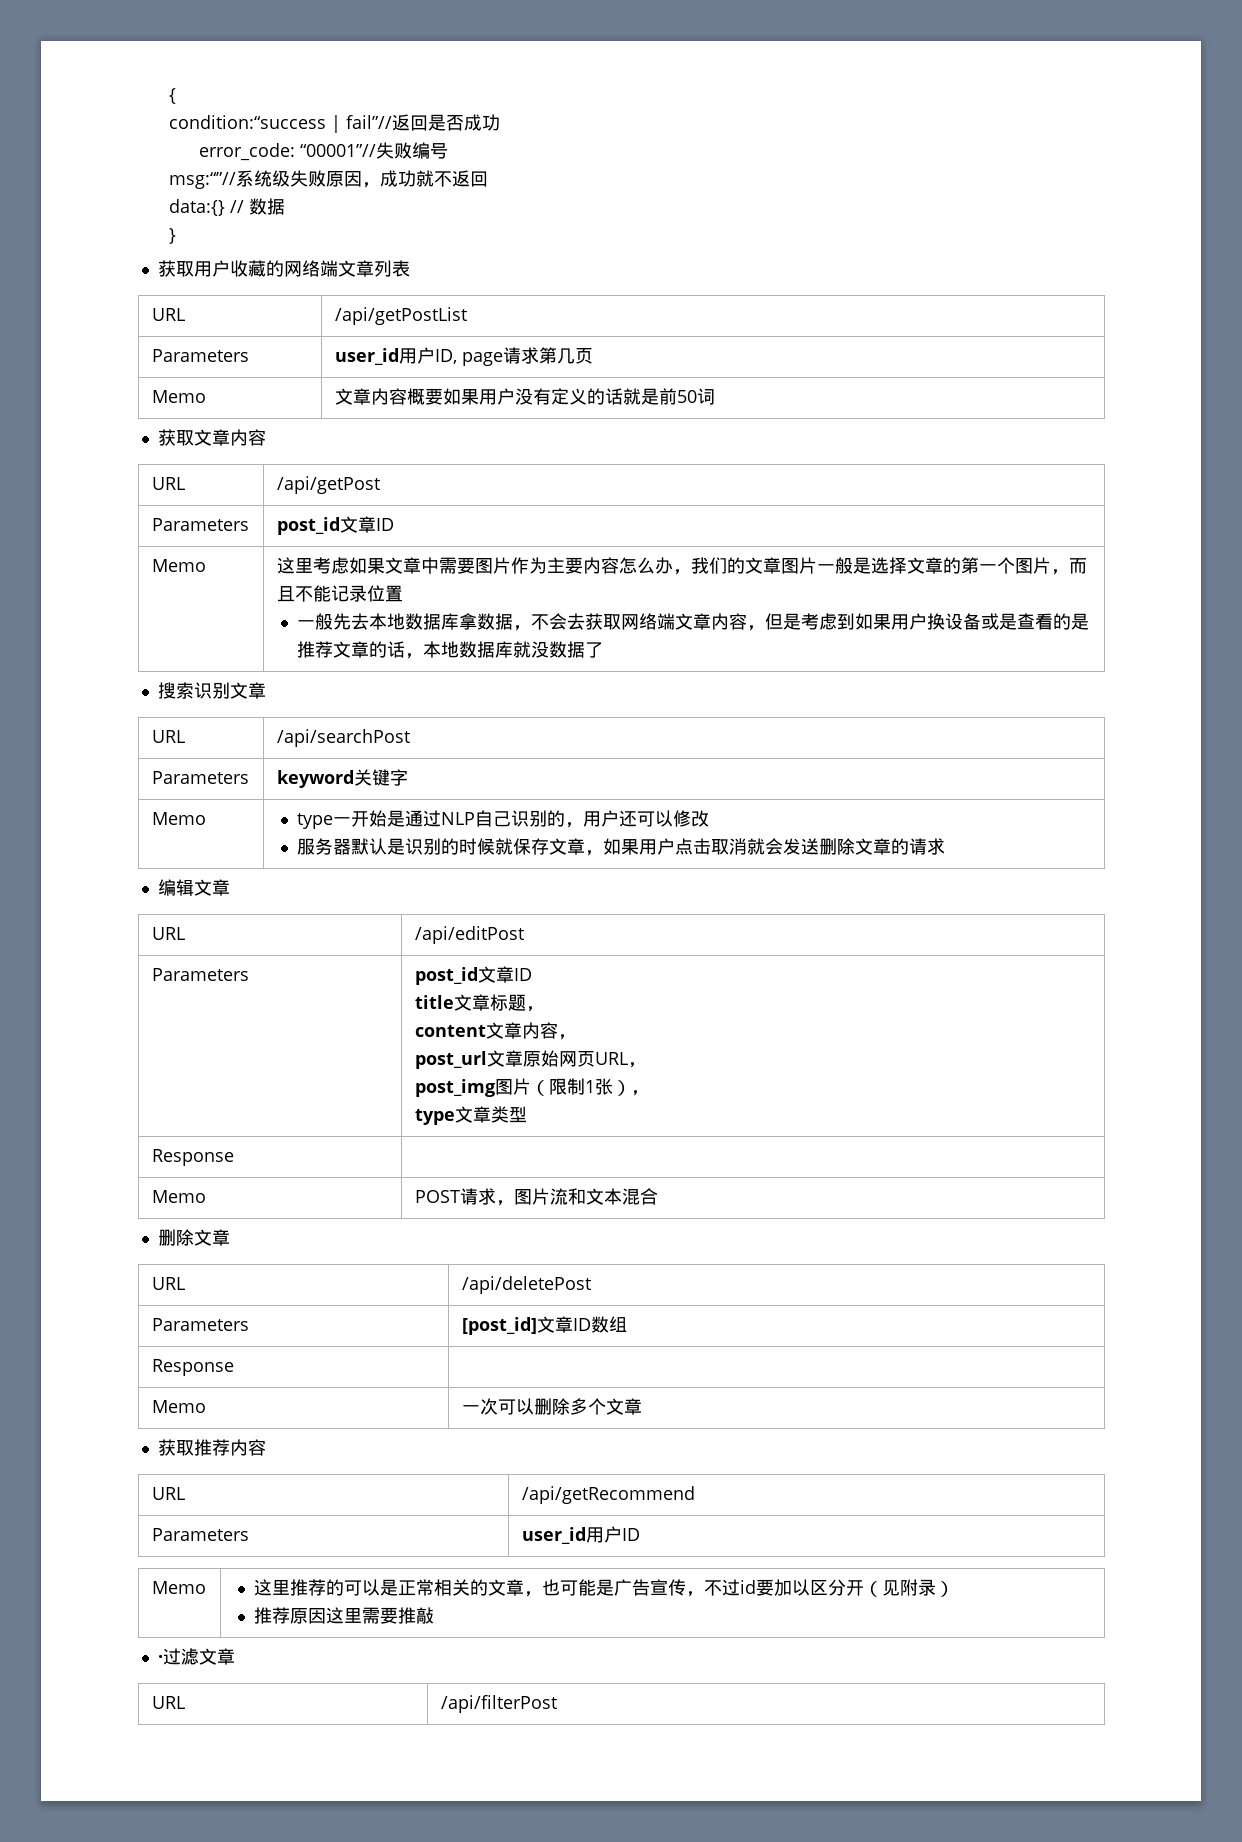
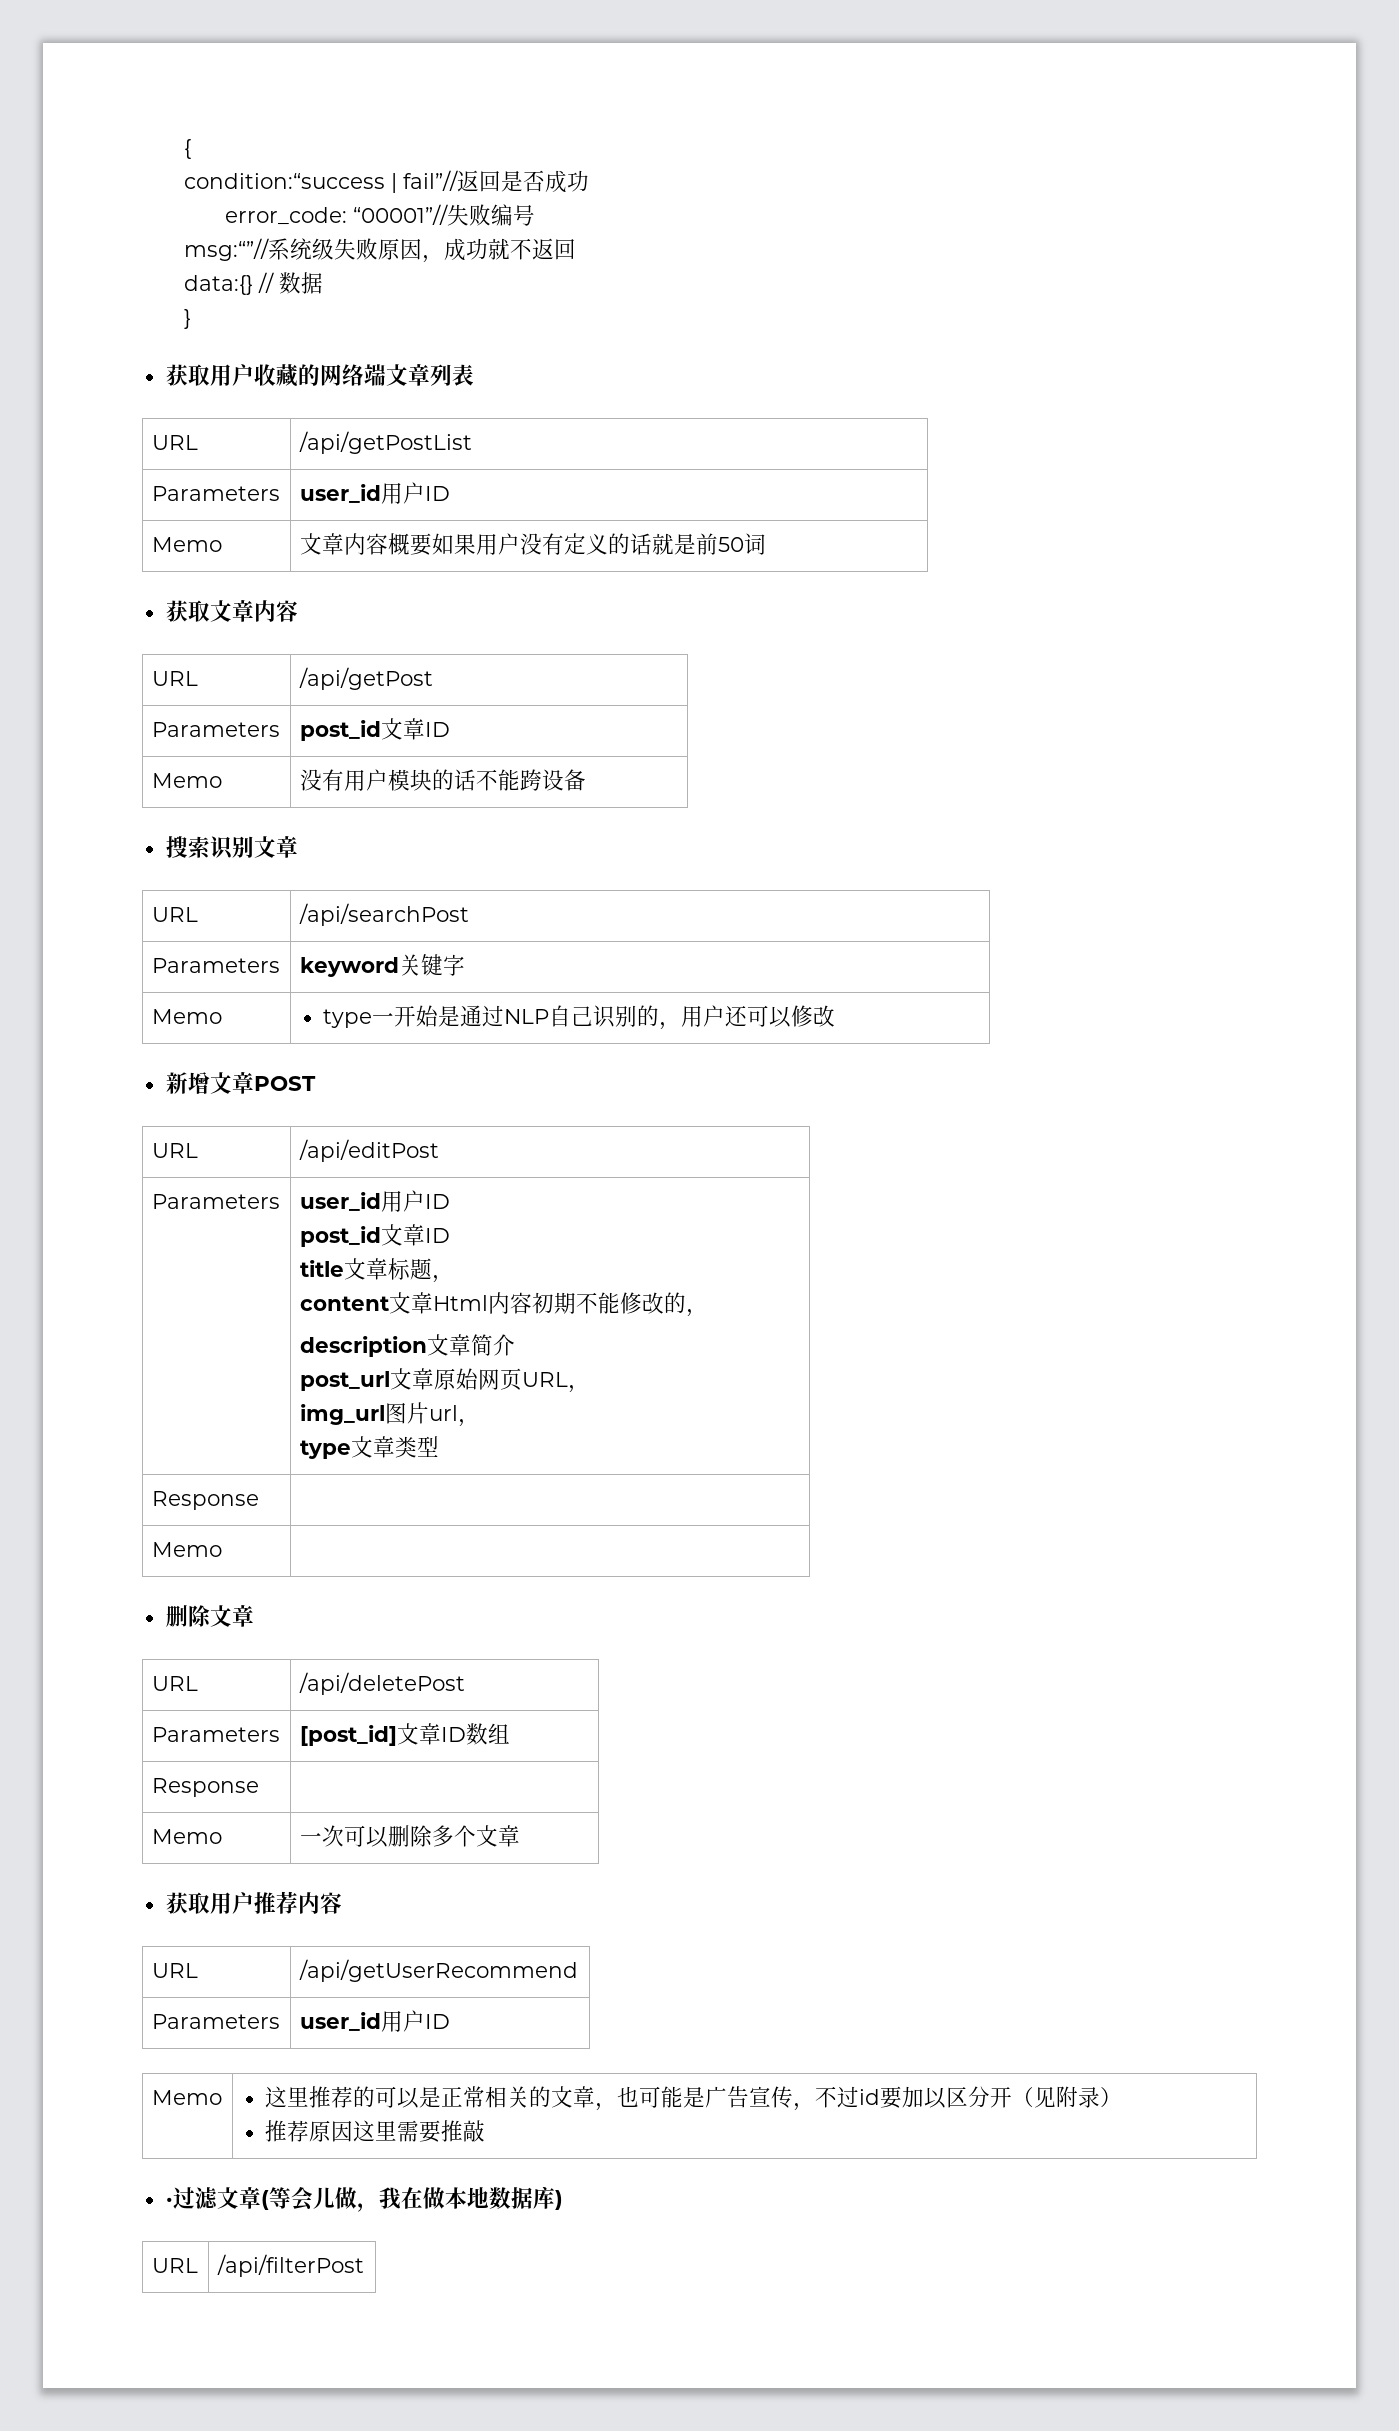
[434,347,593,366] ID, page请求第几页 -> [424,486,450,501] ID
[276,557,1087,575] [276,585,403,602] [296,613,1089,631] [296,641,603,659] 这里考虑如果文章中需要图片作为主要内容怎么办，我们的文章图片一般是选择文章的第一个图片，而且不能记录位置 // 一般先去本地数据库拿数据，不会去获取网络端文章内容，但是考虑到如果用户换设备或是查看的是推荐文章的话，本地数据库就没数据了 -> [299,769,586,791] 没有用户模块的话不能跨设备
[296,838,945,856] [157,879,230,896] // 服务器默认是识别的时候就保存文章，如果用户点击取消就会发送删除文章的请求 // 编辑文章 -> [165,1072,316,1094] // 新增文章POST
(249, 974) none -> [299,1190,450,1212] user_id用户ID //
[521,1022,576,1040] 内容， -> [432,1292,708,1317] [299,1334,515,1357] Html内容初期不能修改的， // description文章简介
[414,1078,631,1097] post_img图片（限制1张） -> [299,1402,458,1425] img_url图片url
[414,1188,658,1206] POST请求，图片流和文本混合 -> (222, 1549) none
(194, 1448) none -> [209,1892,254,1914] 用户
[521,1486,695,1504] /api/getRecommend -> [298,1959,578,1982] /api/getUserRecommend
(235, 1656) none -> [260,2186,563,2212] (等会儿做，我在做本地数据库)

